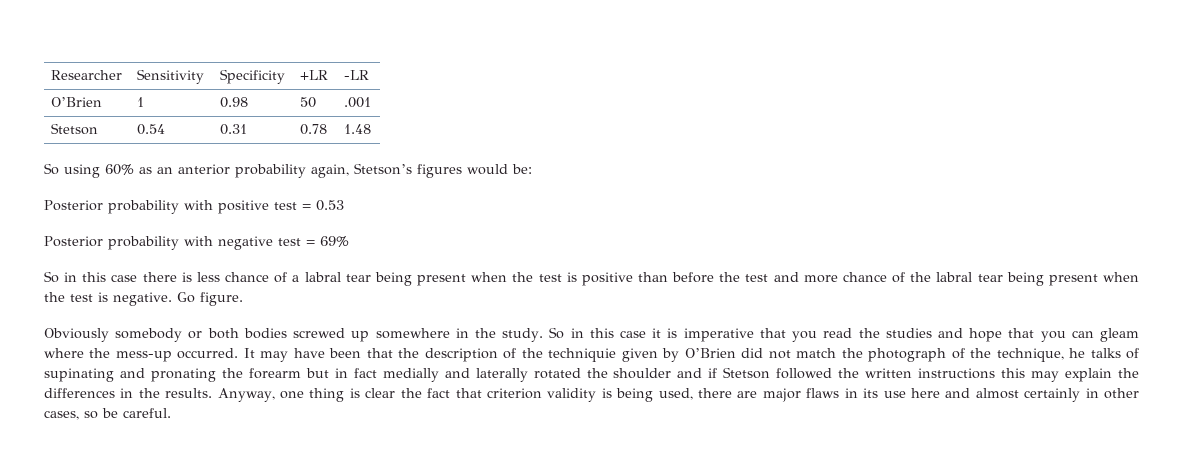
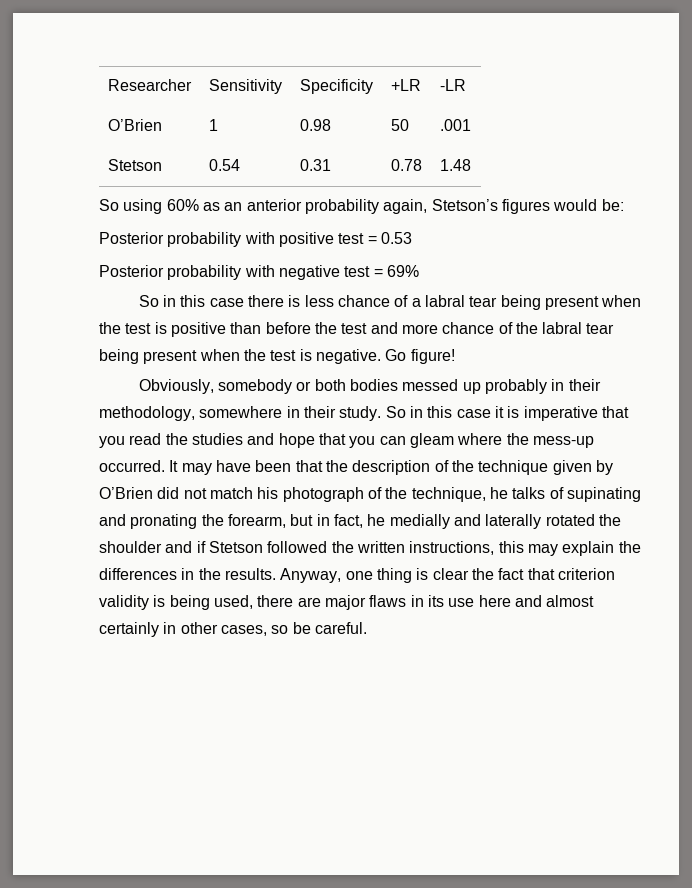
[200,292,243,306] [44,328,109,342] figure. // Obviously -> [410,349,455,364] [138,379,214,394] figure! // Obviously,
[293,328,370,342] screwed up -> [402,379,601,394] [99,406,195,421] messed up probably in their methodology,
[474,328,496,338] the -> [303,406,336,418] their
[548,348,617,362] techniquie -> [478,460,549,475] technique
[841,348,863,358] the -> [257,487,279,499] his
[248,368,301,379] forearm -> [227,514,286,528] forearm,
[353,368,377,378] fact -> [333,514,386,528] fact, he
[918,368,996,379] instructions -> [409,541,495,555] instructions,

